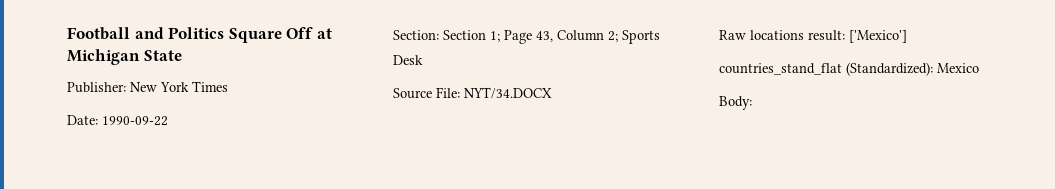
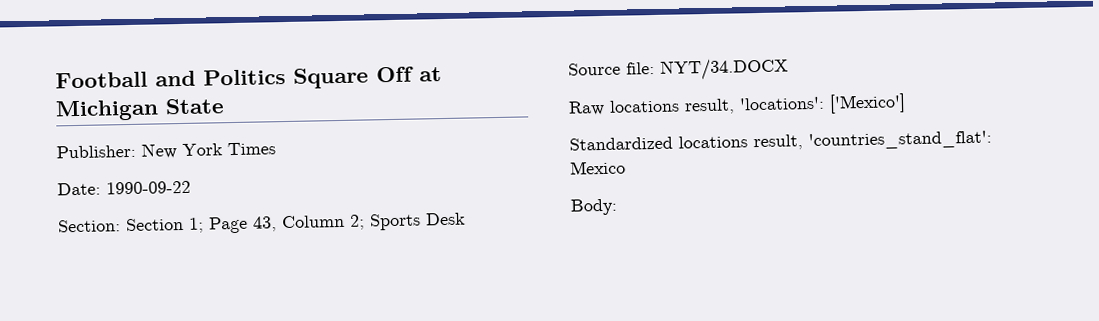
[436,87,460,98] File: -> [626,61,655,75] file:
[808,30,845,41] result: -> [684,96,825,115] result, 'locations':
[719,62,933,76] countries_stand_flat (Standardized): -> [569,130,992,151] Standardized locations result, 'countries_stand_flat':

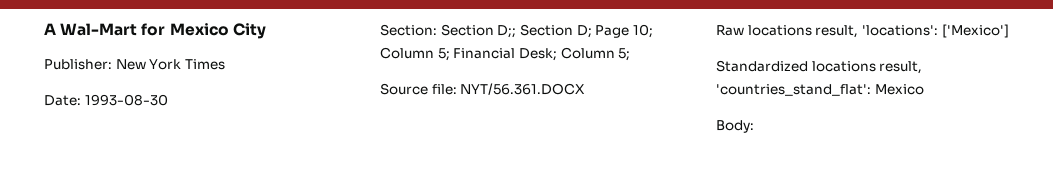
[55,66,442,89] [55,98,225,122] Football and Politics Square Off at Michigan State -> [44,23,266,39] A Wal-Mart for Mexico City
[106,180,191,195] 1990-09-22 -> [84,94,168,106] 1993-08-30
[189,212,466,234] 1; Page 43, Column 2; Sports Desk -> [497,24,653,38] [380,47,631,61] D;; Section D; Page 10; Column 5; Financial Desk; Column 5;
[660,57,789,81] NYT/34.DOCX -> [460,83,586,95] NYT/56.361.DOCX

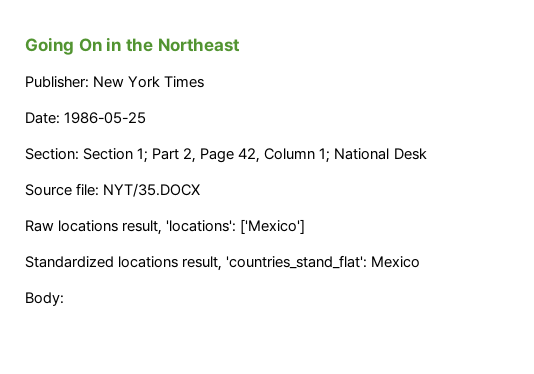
[44,23,266,39] A Wal-Mart for Mexico City -> [25,37,240,55] Going On in the Northeast
[84,94,168,106] 1993-08-30 -> [64,112,147,124] 1986-05-25
[497,24,653,38] [380,47,631,61] D;; Section D; Page 10; Column 5; Financial Desk; Column 5; -> [137,148,427,163] 1; Part 2, Page 42, Column 1; National Desk
[460,83,586,95] NYT/56.361.DOCX -> [103,183,201,197] NYT/35.DOCX

